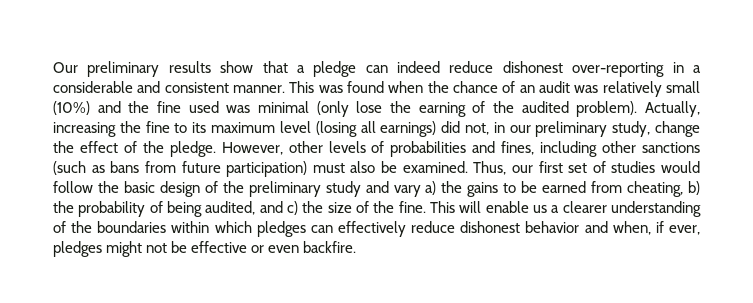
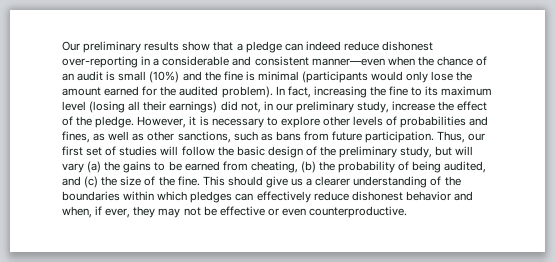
[233,81,384,93] manner. This was found -> [311,58,385,66] manner—even
[574,81,662,97] was relatively -> [106,71,116,81] is
[188,101,486,117] used was minimal (only lose the earning of -> [245,71,473,83] [62,86,158,96] is minimal (participants would only lose the amount earned for
[645,101,700,117] Actually, -> [275,86,311,98] In fact,
(376, 127) none -> [143,101,167,111] their
[655,121,700,137] change -> [392,101,436,111] increase
(283, 148) none -> [189,116,320,128] it is necessary to explore
[540,141,701,157] [53,161,468,177] including other sanctions (such as bans from future participation) must also be examined. -> [93,131,435,143] as well as other sanctions, such as bans from future participation.
[661,161,700,173] would -> [160,146,179,155] will
[325,181,437,197] study and vary a) -> [400,146,474,158] [62,161,102,173] study, but will vary (a)
[688,181,701,195] b) -> [300,161,316,173] (b)
[287,201,299,215] c) -> [84,176,99,188] (c)
[459,201,529,213] will enable -> [227,176,288,188] should give
[53,241,143,257] pledges might -> [133,206,181,218] they may
[303,241,357,253] backfire. -> [309,206,408,218] counterproductive.

